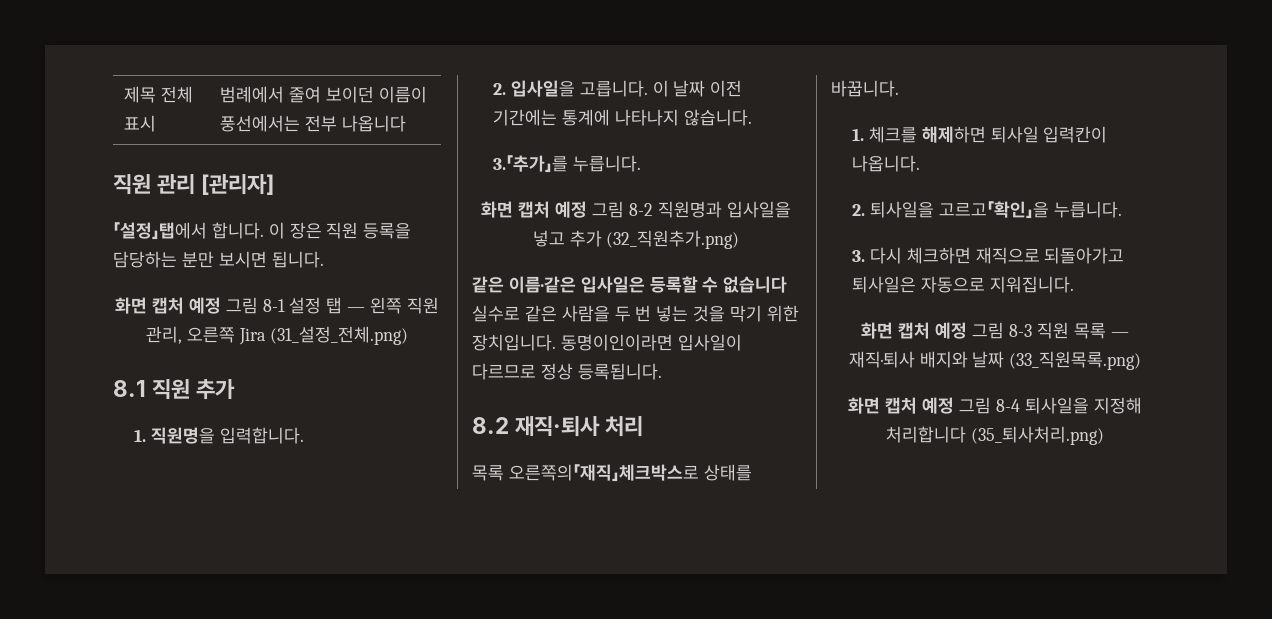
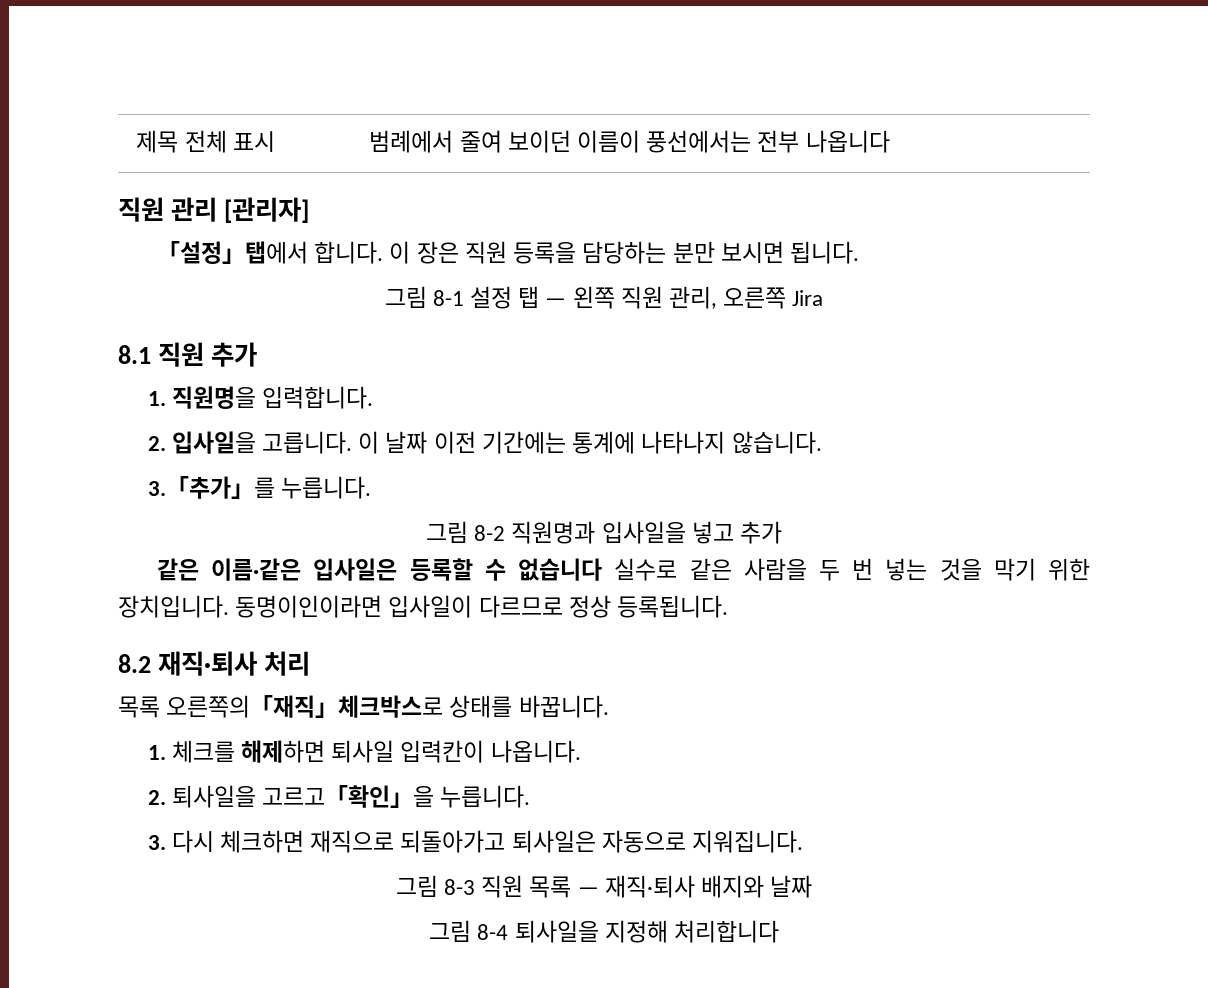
[115,297,221,314] 화면 캡처 예정 -> (859, 252) none
[269,326,408,345] (31_설정_전체.png) -> (824, 298) none
[481,201,588,218] 화면 캡처 예정 -> (371, 487) none
[606,230,740,249] (32_직원추가.png) -> (783, 532) none
[861,322,968,339] 화면 캡처 예정 -> (804, 841) none
[1009,351,1142,370] [848,397,955,414] (33_직원목록.png) // 화면 캡처 예정 -> (813, 886) //
[970,426,1104,445] (35_퇴사처리.png) -> (779, 931) none

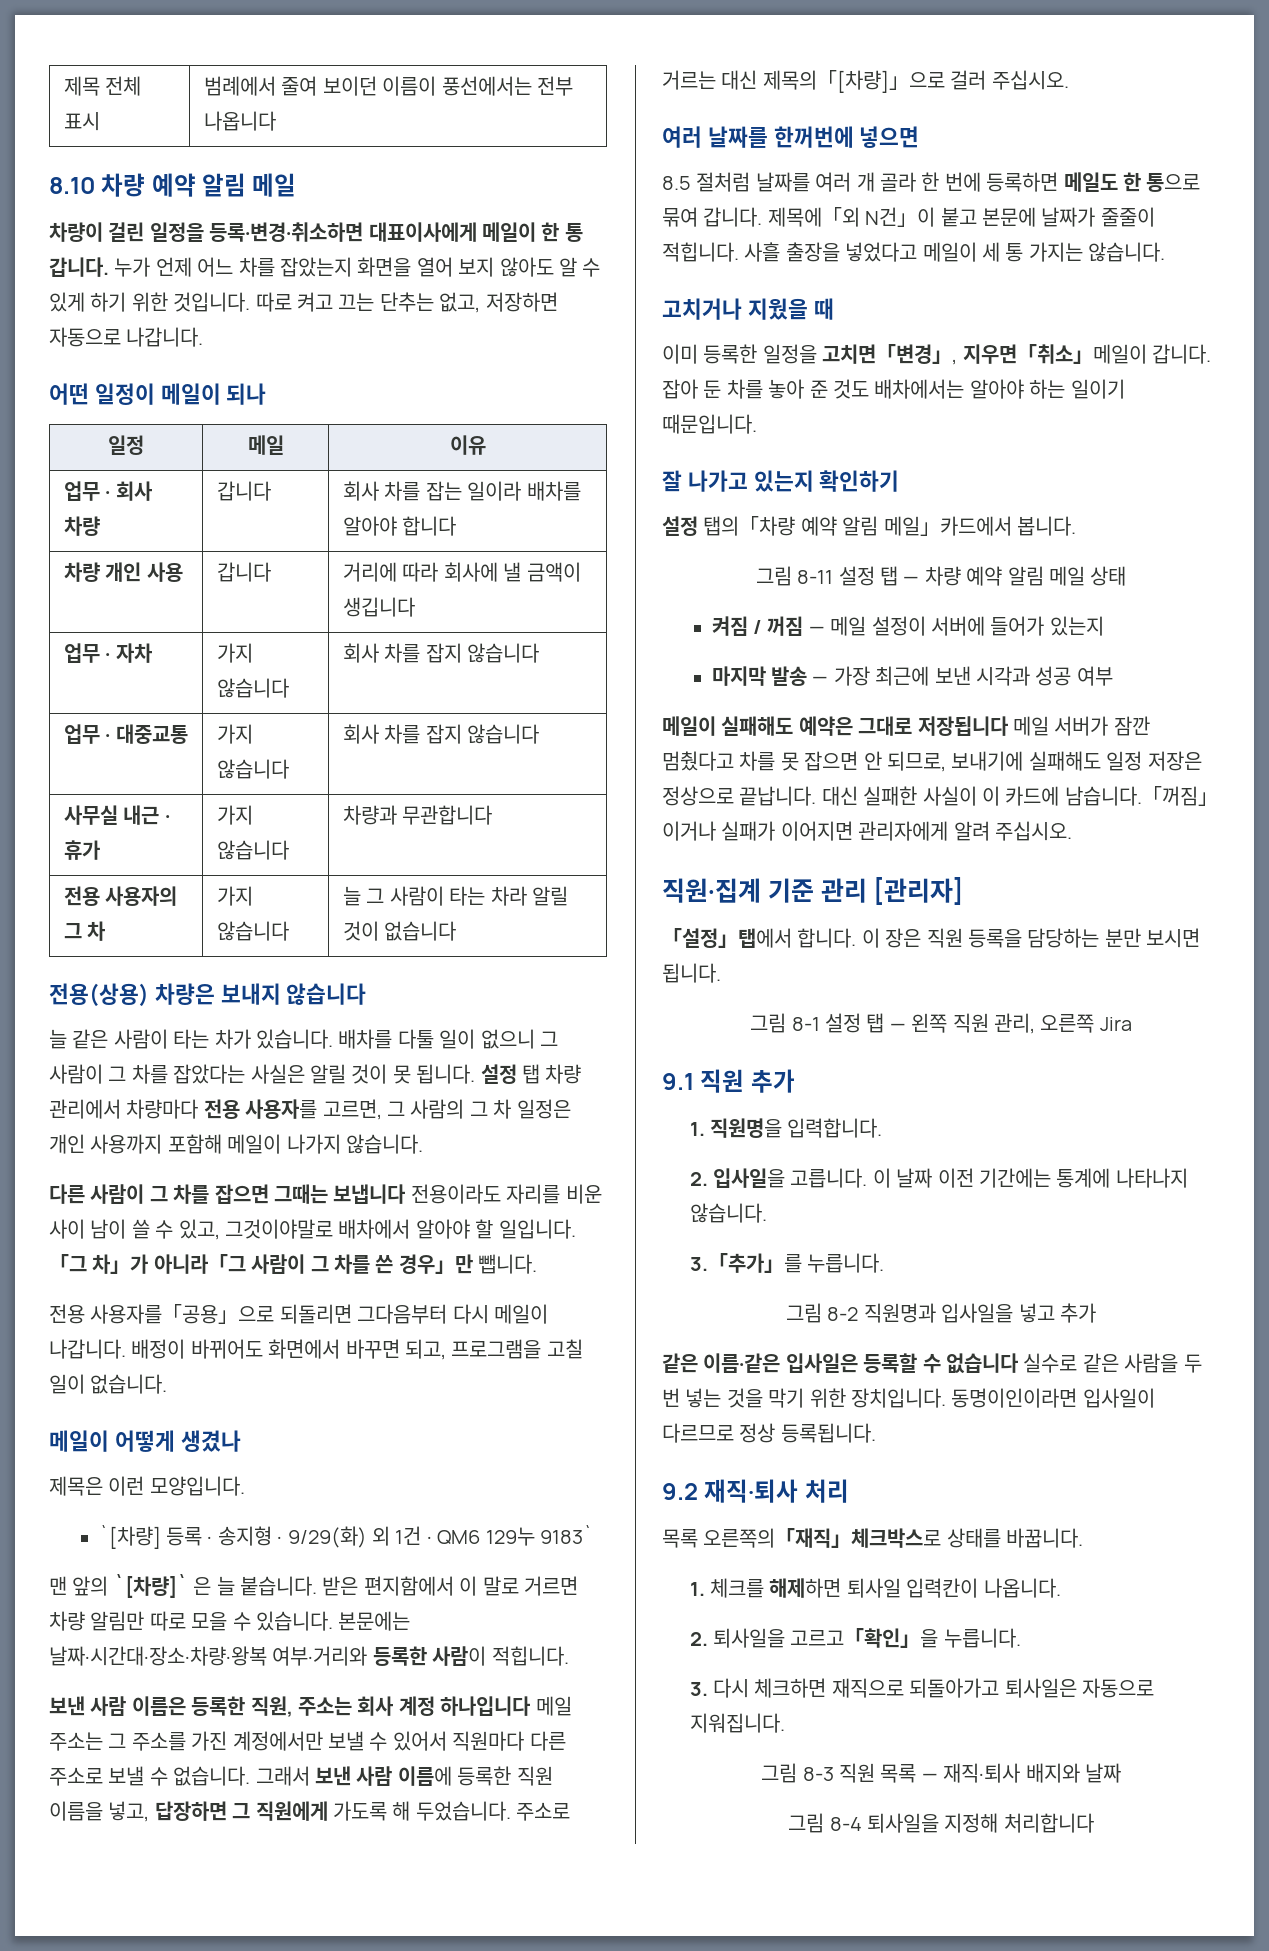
[118,197,164,222] 직원 -> [49,173,297,197] [49,222,583,242] [49,257,601,277] [49,292,558,313] [49,327,204,347] [49,383,267,405] [108,435,144,455] [247,435,284,455] [449,435,486,455] [63,481,152,501] [63,516,100,536] [216,481,271,501] [342,481,581,501] [342,516,457,536] [63,562,183,582] [216,562,271,582] [342,562,581,582] [342,597,415,617] [63,643,152,663] [216,643,253,663] [216,678,289,698] [342,643,540,663] [63,724,188,744] [216,724,253,744] [216,759,289,779] [342,724,540,744] [63,805,170,825] [63,840,100,860] [216,805,253,825] [216,840,289,860] [342,805,493,825] [63,886,178,906] [63,921,106,941] [216,886,253,906] [216,921,289,941] [342,886,568,906] [342,921,457,941] [49,983,367,1007] [49,1029,558,1049] [49,1064,582,1084] [49,1099,571,1120] [49,1134,423,1154] [49,1184,602,1204] [49,1219,576,1240] [49,1254,538,1274] [49,1304,548,1324] [49,1339,583,1360] [49,1374,168,1394] [49,1430,241,1452] [49,1476,245,1496] [98,1525,593,1549] [49,1574,578,1598] [49,1611,411,1631] [49,1646,569,1666] [49,1696,572,1717] [49,1731,566,1751] [49,1766,553,1786] [49,1801,571,1822] [662,70,1069,93] [662,126,920,148] [662,172,1201,192] [662,207,1155,227] [662,242,1166,262] [662,298,834,320] [662,344,1211,365] [662,379,1125,399] [662,414,757,434] [662,470,900,492] [662,516,1076,536] [755,566,1127,586] [711,616,1104,636] [711,666,1113,686] [662,716,1150,736] [662,751,1202,772] [662,786,1218,806] [662,821,1072,841] [662,878,814,903] 8.10 차량 예약 알림 메일 // 차량이 걸린 일정을 등록·변경·취소하면 대표이사에게 메일이 한 통 갑니다. 누가 언제 어느 차를 잡았는지 화면을 열어 보지 않아도 알 수 있게 하기 위한 것입니다. 따로 켜고 끄는 단추는 없고, 저장하면 자동으로 나갑니다. // 어떤 일정이 메일이 되나 // 일정 | 메일 | 이유 // 업무 · 회사 차량 | 갑니다 | 회사 차를 잡는 일이라 배차를 알아야 합니다 // 차량 개인 사용 | 갑니다 | 거리에 따라 회사에 낼 금액이 생깁니다 // 업무 · 자차 | 가지 않습니다 | 회사 차를 잡지 않습니다 // 업무 · 대중교통 | 가지 않습니다 | 회사 차를 잡지 않습니다 // 사무실 내근 · 휴가 | 가지 않습니다 | 차량과 무관합니다 // 전용 사용자의 그 차 | 가지 않습니다 | 늘 그 사람이 타는 차라 알릴 것이 없습니다 // 전용(상용) 차량은 보내지 않습니다 // 늘 같은 사람이 타는 차가 있습니다. 배차를 다툴 일이 없으니 그 사람이 그 차를 잡았다는 사실은 알릴 것이 못 됩니다. 설정 탭 차량 관리에서 차량마다 전용 사용자를 고르면, 그 사람의 그 차 일정은 개인 사용까지 포함해 메일이 나가지 않습니다. // 다른 사람이 그 차를 잡으면 그때는 보냅니다 전용이라도 자리를 비운 사이 남이 쓸 수 있고, 그것이야말로 배차에서 알아야 할 일입니다.「그 차」가 아니라「그 사람이 그 차를 쓴 경우」만 뺍니다. // 전용 사용자를「공용」으로 되돌리면 그다음부터 다시 메일이 나갑니다. 배정이 바뀌어도 화면에서 바꾸면 되고, 프로그램을 고칠 일이 없습니다. // 메일이 어떻게 생겼나 // 제목은 이런 모양입니다. // `[차량] 등록 · 송지형 · 9/29(화) 외 1건 · QM6 129누 9183` // 맨 앞의 `[차량]` 은 늘 붙습니다. 받은 편지함에서 이 말로 거르면 차량 알림만 따로 모을 수 있습니다. 본문에는 날짜·시간대·장소·차량·왕복 여부·거리와 등록한 사람이 적힙니다. // 보낸 사람 이름은 등록한 직원, 주소는 회사 계정 하나입니다 메일 주소는 그 주소를 가진 계정에서만 보낼 수 있어서 직원마다 다른 주소로 보낼 수 없습니다. 그래서 보낸 사람 이름에 등록한 직원 이름을 넣고, 답장하면 그 직원에게 가도록 해 두었습니다. 주소로 거르는 대신 제목의「[차량]」으로 걸러 주십시오. // 여러 날짜를 한꺼번에 넣으면 // 8.5 절처럼 날짜를 여러 개 골라 한 번에 등록하면 메일도 한 통으로 묶여 갑니다. 제목에「외 N건」이 붙고 본문에 날짜가 줄줄이 적힙니다. 사흘 출장을 넣었다고 메일이 세 통 가지는 않습니다. // 고치거나 지웠을 때 // 이미 등록한 일정을 고치면「변경」, 지우면「취소」메일이 갑니다. 잡아 둔 차를 놓아 준 것도 배차에서는 알아야 하는 일이기 때문입니다. // 잘 나가고 있는지 확인하기 // 설정 탭의「차량 예약 알림 메일」카드에서 봅니다. // 그림 8-11 설정 탭 — 차량 예약 알림 메일 상태 // 켜짐 / 꺼짐 — 메일 설정이 서버에 들어가 있는지 // 마지막 발송 — 가장 최근에 보낸 시각과 성공 여부 // 메일이 실패해도 예약은 그대로 저장됩니다 메일 서버가 잠깐 멈췄다고 차를 못 잡으면 안 되므로, 보내기에 실패해도 일정 저장은 정상으로 끝납니다. 대신 실패한 사실이 이 카드에 남습니다.「꺼짐」이거나 실패가 이어지면 관리자에게 알려 주십시오. // 직원·집계 기준
[118,345,151,364] 8.1 -> [662,1073,694,1090] 9.1
[118,654,151,673] 8.2 -> [662,1483,698,1500] 9.2

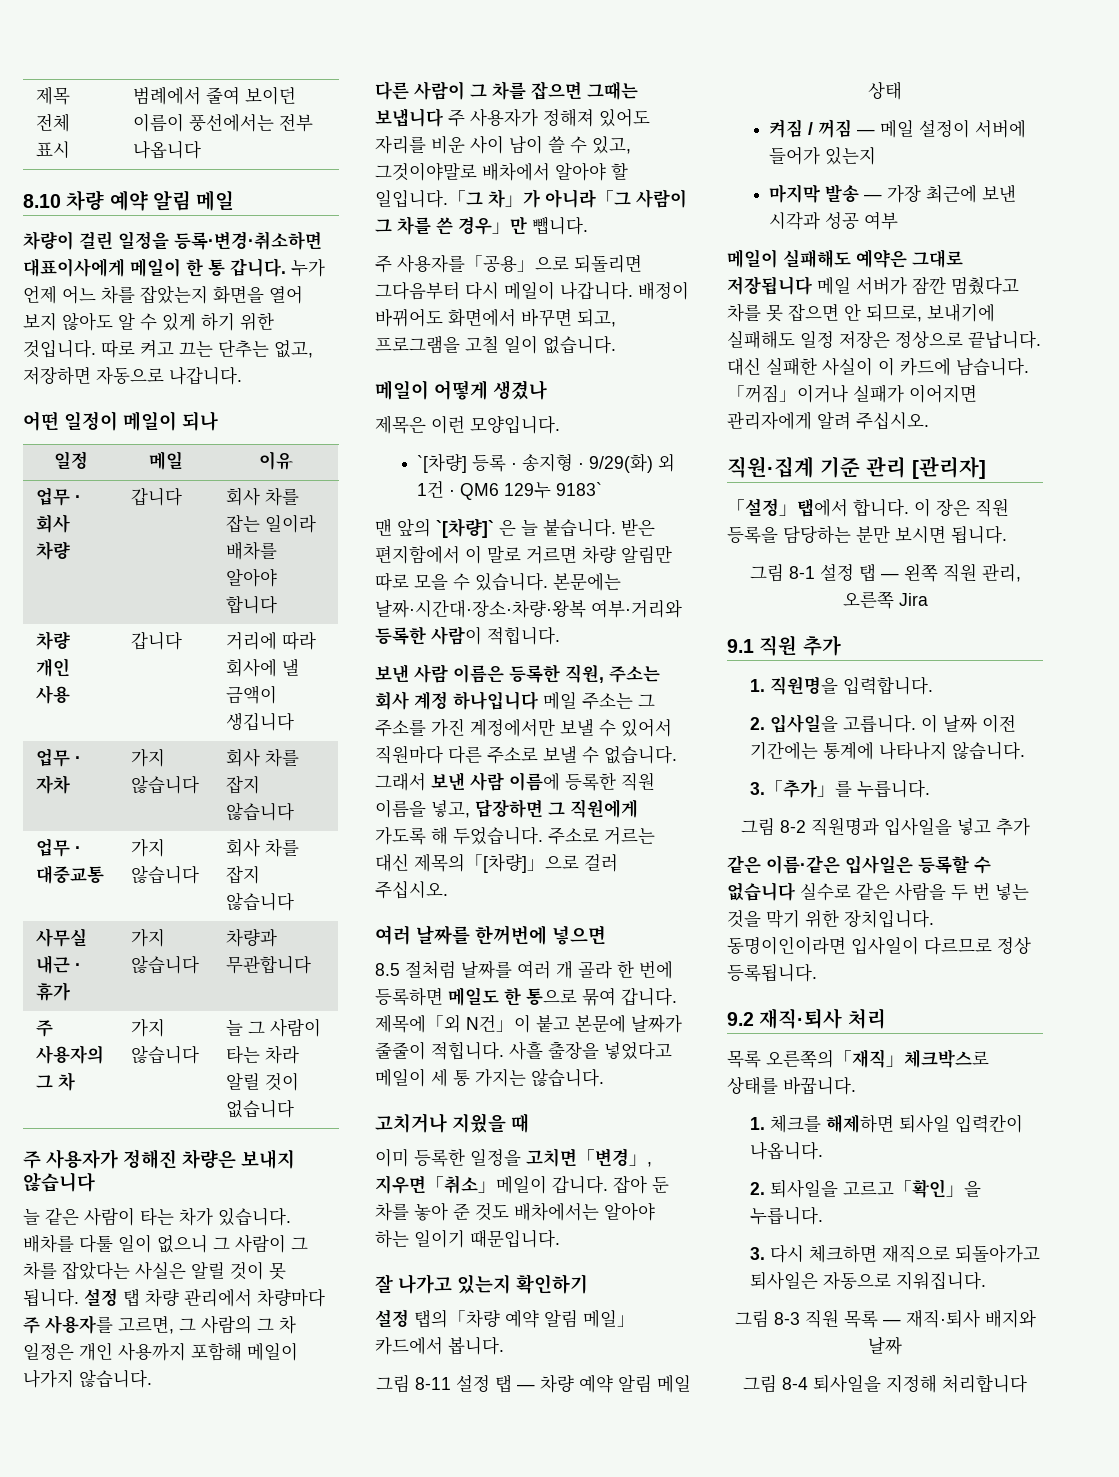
[63,886,100,906] 전용 -> [35,1020,53,1037] 주
[49,983,149,1007] 전용(상용) -> [23,1149,177,1169] 주 사용자가 정해진
[203,1099,240,1119] 전용 -> [23,1317,40,1334] 주
[410,1184,501,1204] 전용이라도 -> [448,108,650,127] 주 사용자가 정해져 있어도
[49,1304,85,1324] 전용 -> [375,255,392,273] 주

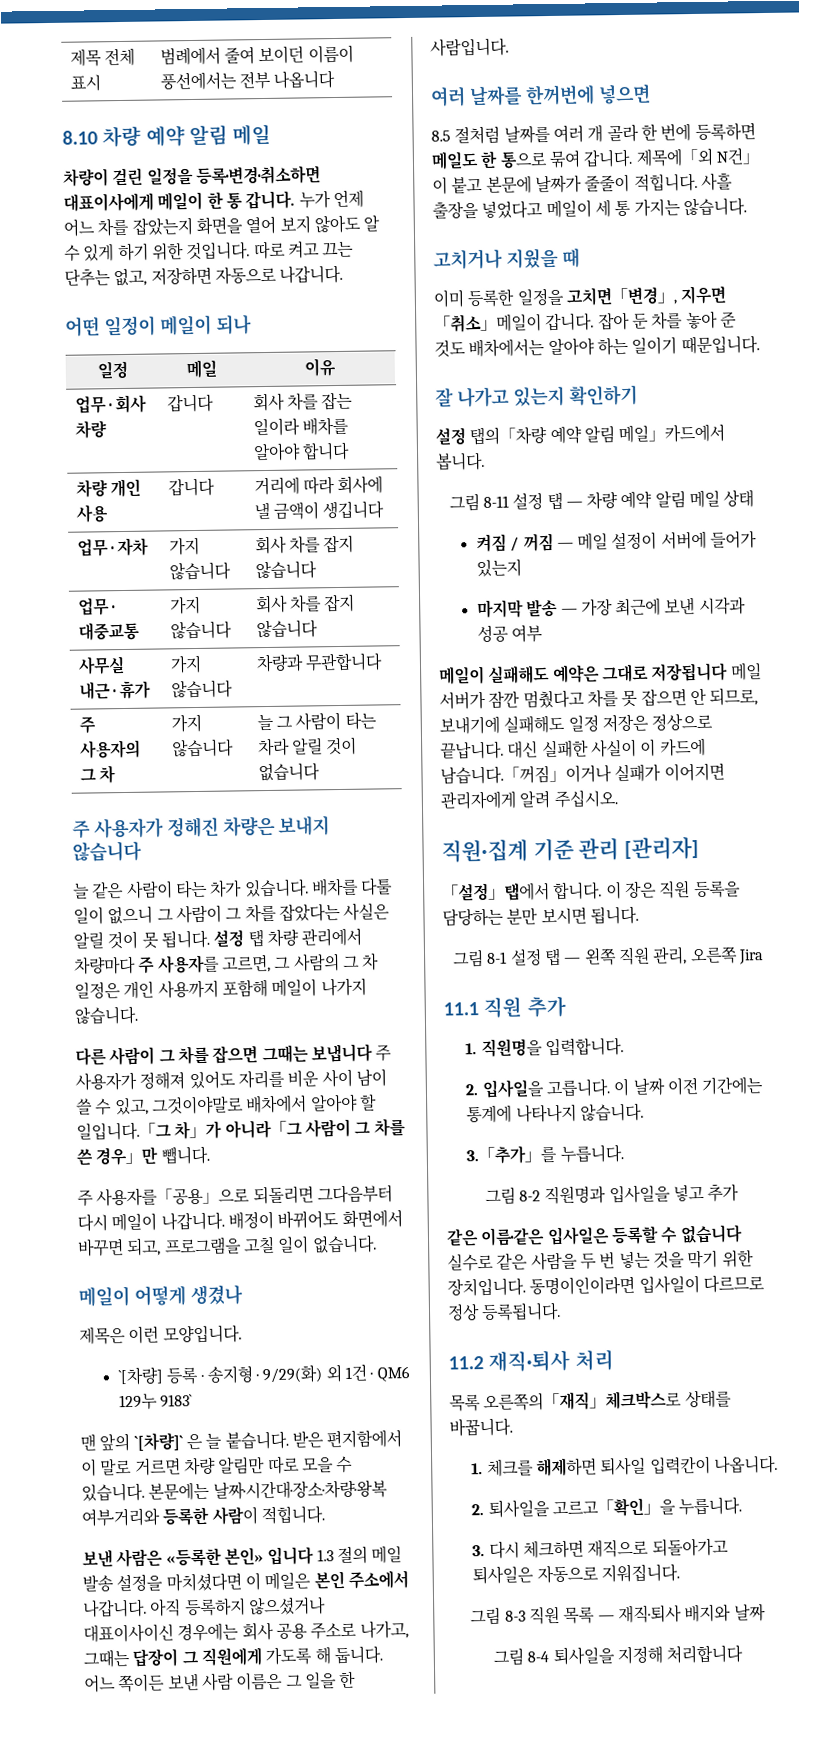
[414,664,660,683] [375,691,655,710] [375,718,672,737] [375,745,677,764] [375,772,655,791] [375,799,638,818] [375,826,655,845] [375,853,618,873] [375,881,448,899] 사람 이름은 등록한 직원, 주소는 회사 계정 하나입니다 메일 주소는 그 주소를 가진 계정에서만 보낼 수 있어서 직원마다 다른 주소로 보낼 수 없습니다. 그래서 보낸 사람 이름에 등록한 직원 이름을 넣고, 답장하면 그 직원에게 가도록 해 두었습니다. 주소로 거르는 대신 제목의「[차량]」으로 걸러 주십시오. -> [116,1545,403,1568] [82,1570,409,1592] [83,1596,326,1618] [83,1620,409,1643] [83,1645,383,1668] [84,1670,357,1693] [430,37,509,57] 사람은 «등록한 본인» 입니다 1.3 절의 메일 발송 설정을 마치셨다면 이 메일은 본인 주소에서 나갑니다. 아직 등록하지 않으셨거나 대표이사이신 경우에는 회사 공용 주소로 나가고, 그때는 답장이 그 직원에게 가도록 해 둡니다. 어느 쪽이든 보낸 사람 이름은 그 일을 한 사람입니다.
[727,639,754,653] 9.1 -> [443,1002,479,1016] 11.1
[727,1012,754,1026] 9.2 -> [448,1356,484,1370] 11.2

